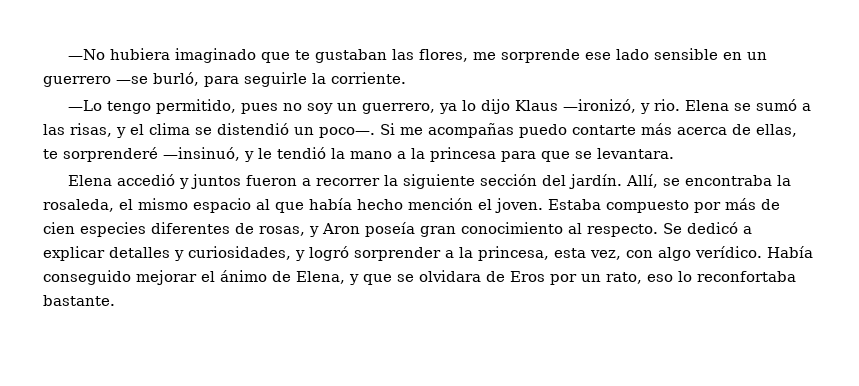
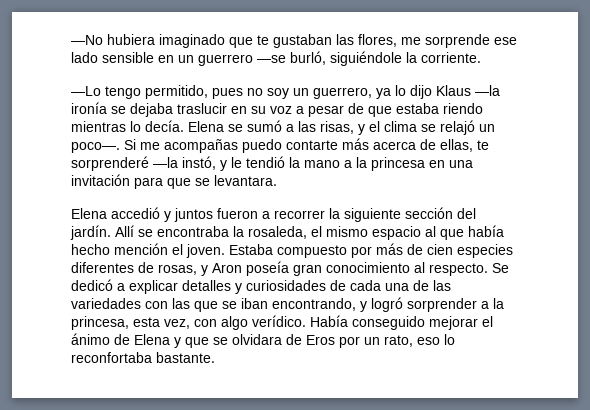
[204,72,307,87] para seguirle -> [330,51,402,66] siguiéndole
[563,99,681,114] —ironizó, y rio. -> [475,85,500,96] [71,102,483,117] [71,120,184,132] —la ironía se dejaba traslucir en su voz a pesar de que estaba riendo mientras lo decía.
[217,123,289,135] distendió -> [440,120,475,135] relajó
[163,147,240,161] —insinuó, -> [153,156,216,170] —la instó,
(496, 154) none -> [429,160,473,168] [71,174,130,186] en una invitación
[626,174,659,188] Allí, -> [115,225,134,237] Allí
[188,246,291,260] curiosidades, -> [246,280,451,291] [71,298,356,312] curiosidades de cada una de las variedades con las que se iban encontrando,
[296,271,345,284] Elena, -> [134,334,170,345] Elena

